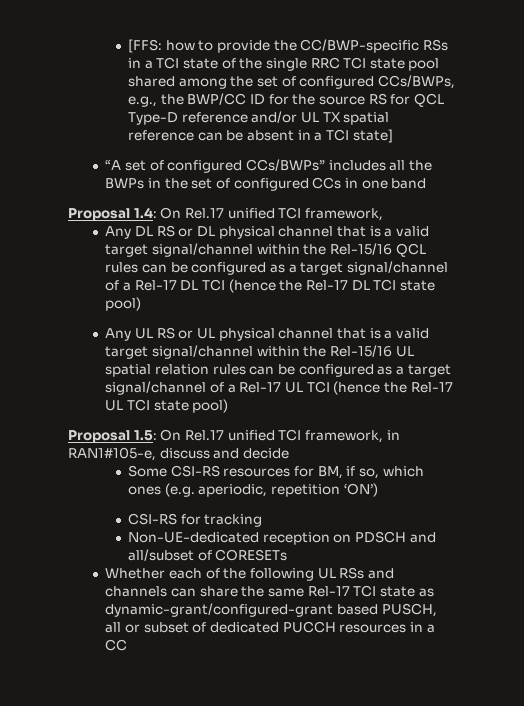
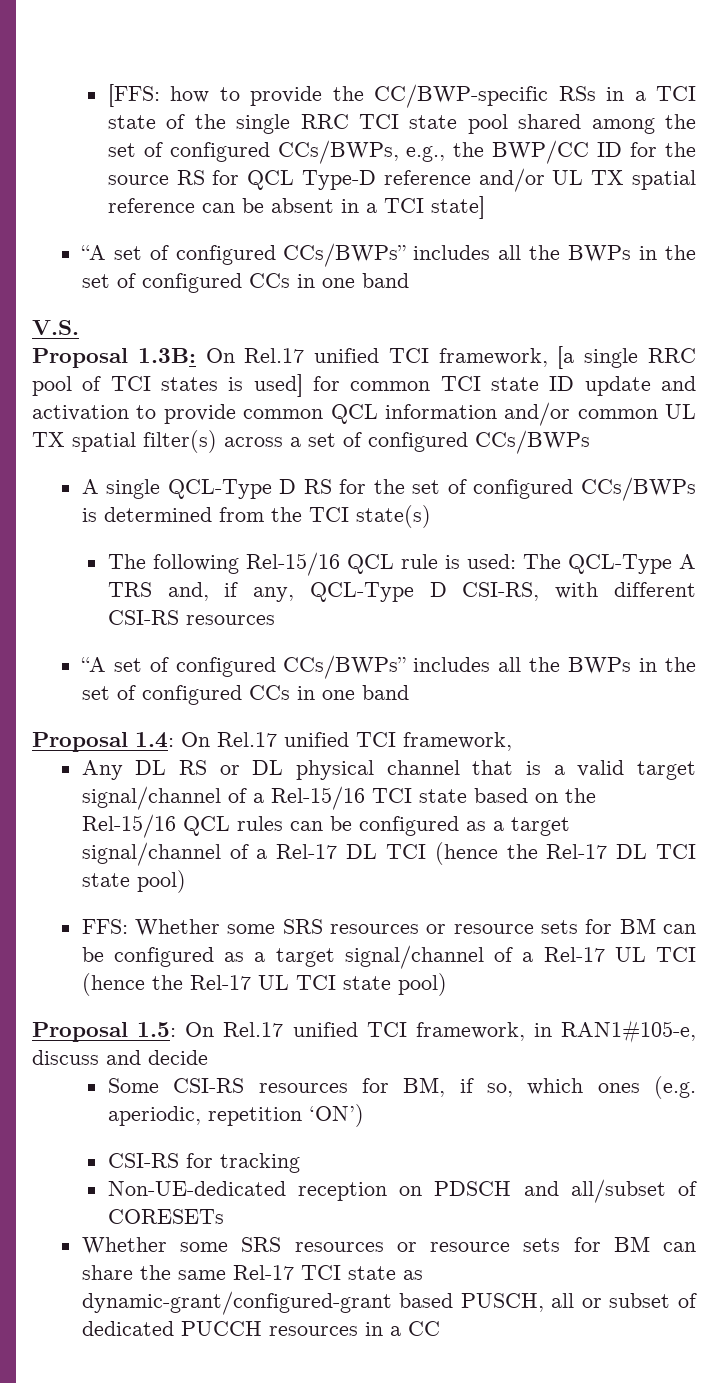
(427, 183) none -> [32,320,79,335] [32,346,697,369] [32,374,696,397] [32,402,696,426] [32,430,590,454] [81,477,696,501] [81,505,431,528] [107,552,696,576] [107,582,697,602] [107,610,275,625] [80,655,697,679] [81,685,409,705] // V.S. // Proposal 1.3B: On Rel.17 unified TCI framework, [a single RRC pool of TCI states is used] for common TCI state ID update and activation to provide common QCL information and/or common UL TX spatial filter(s) across a set of configured CCs/BWPs // A single QCL-Type D RS for the set of configured CCs/BWPs is determined from the TCI state(s) // The following Rel-15/16 QCL rule is used: The QCL-Type A TRS and, if any, QCL-Type D CSI-RS, with different CSI-RS resources // “A set of configured CCs/BWPs” includes all the BWPs in the set of configured CCs in one band
[256,244,300,255] within -> [227,786,558,810] of a Rel-15/16 TCI state based on
[105,327,429,341] [105,345,414,359] [105,364,246,377] Any UL RS or UL physical channel that is a valid target signal/channel within the Rel-15/16 UL spatial relation rules -> [81,918,656,936] FFS: Whether some SRS resources or resource sets for BM
[169,567,394,581] [105,586,168,597] each of the following UL RSs and channels -> [179,1236,650,1252] some SRS resources or resource sets for BM

